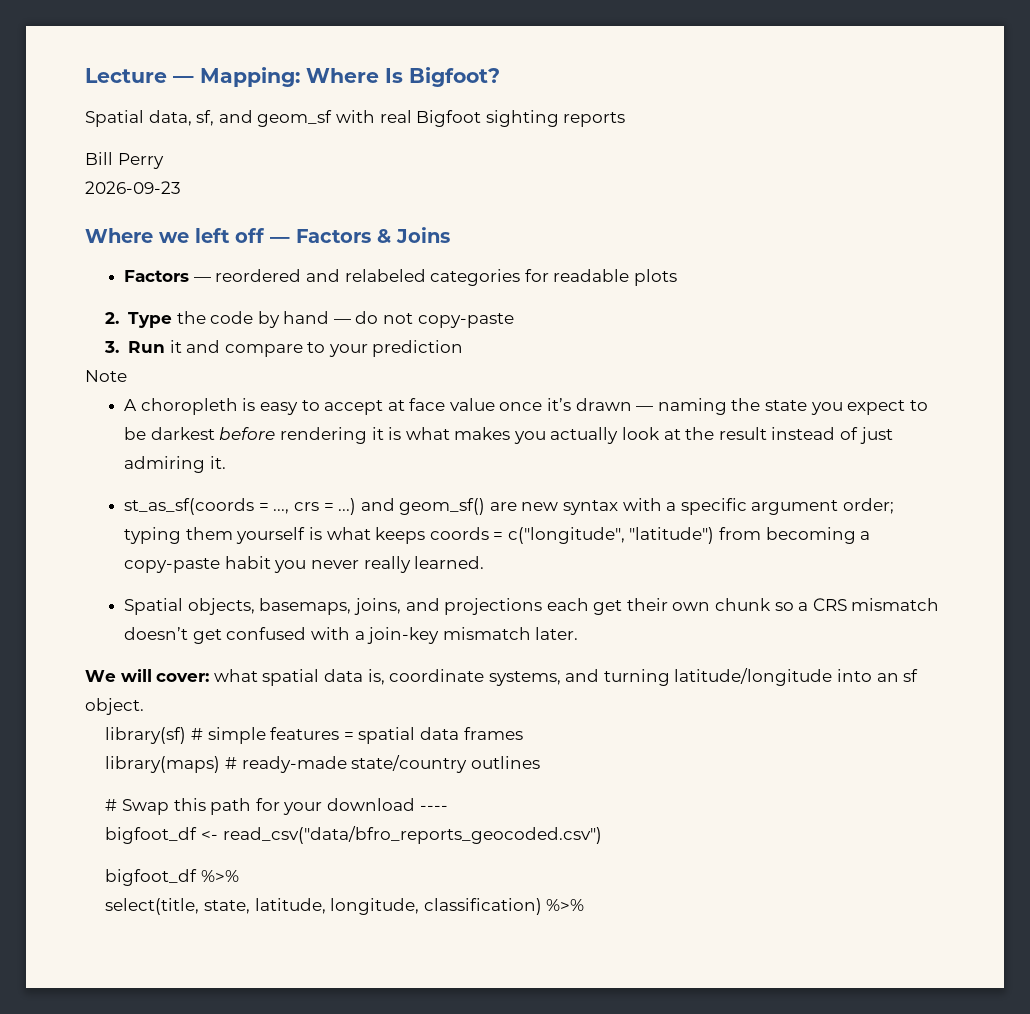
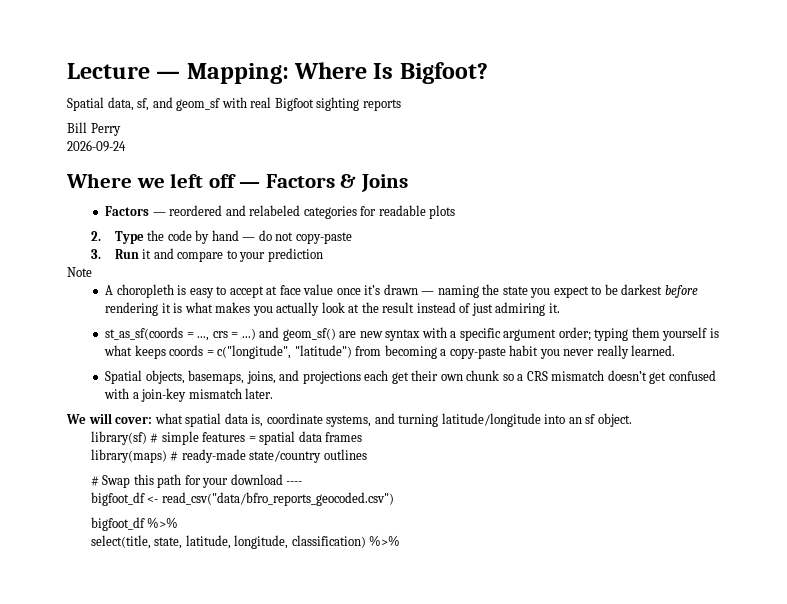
[85,181,181,194] 2026-09-23 -> [67,140,126,152] 2026-09-24

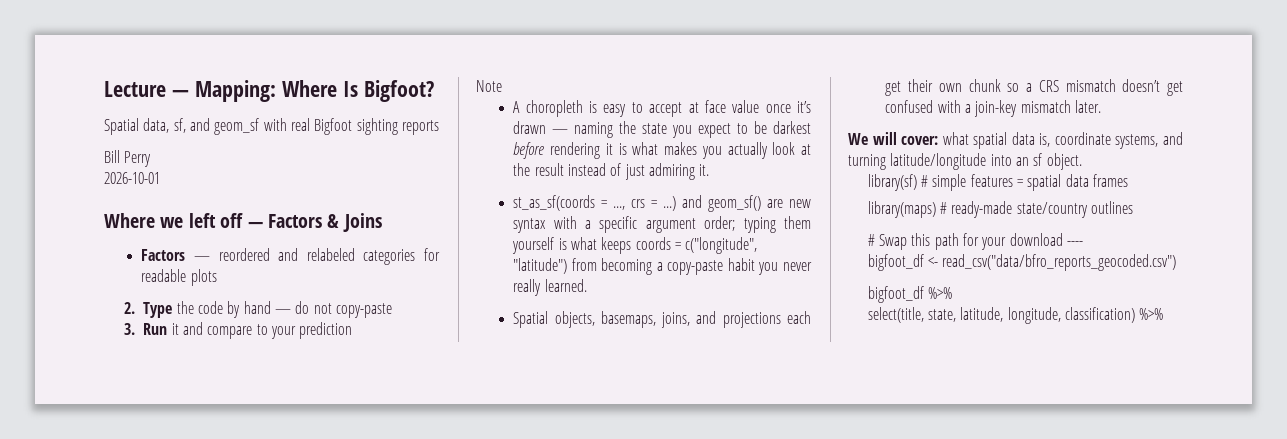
[67,140,126,152] 2026-09-24 -> [104,172,160,184] 2026-10-01

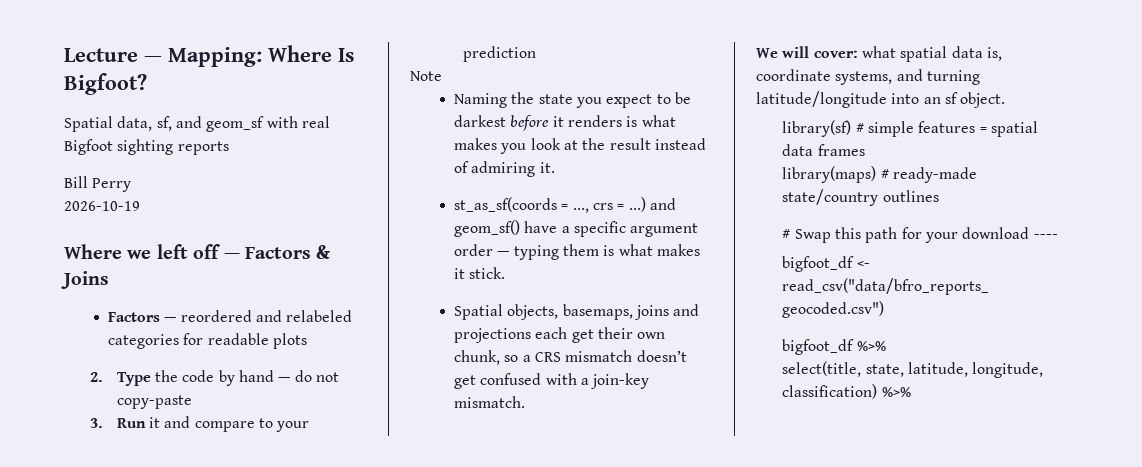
[104,172,160,184] 2026-10-01 -> [64,201,140,211] 2026-10-19
[513,100,811,117] [513,121,614,138] A choropleth is easy to accept at face value once it’s drawn — naming -> [453,93,507,108] Naming
[550,142,613,159] rendering it -> [552,115,622,127] it renders
[727,142,768,159] actually -> (527, 148) none
[624,164,645,180] just -> (469, 167) none
[767,199,811,208] [513,216,577,233] are new syntax with -> [524,221,558,233] have
[704,216,736,231] order; -> [453,244,510,256] order —
[512,237,758,254] [513,258,812,275] [513,279,587,296] yourself is what keeps coords = c("longitude", "latitude") from becoming a copy-paste habit you never really learned. -> [603,244,700,256] [453,267,506,279] is what makes it stick.
[661,312,691,328] joins, -> [634,305,669,320] joins
[968,79,1001,92] chunk -> [453,350,500,365] chunk,
[1020,100,1101,113] mismatch later. -> [453,396,525,408] mismatch.

